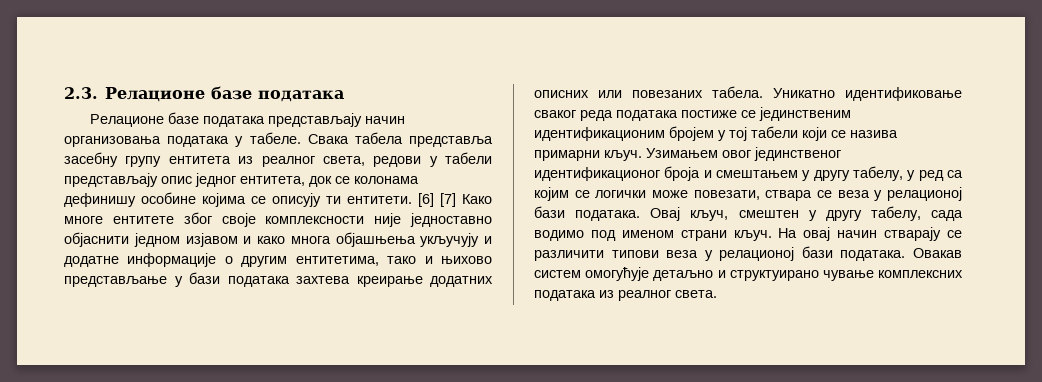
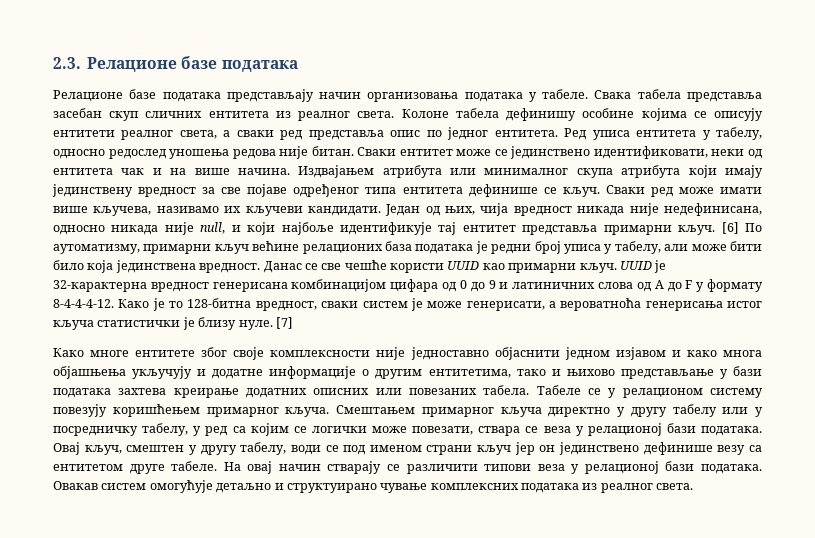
[64,152,492,167] [64,173,419,187] засебну групу ентитета из реалног света, редови у табели представљају опис једног ентитета, док се колонама -> [53,108,499,121] засебан скуп сличних ентитета из реалног света. Колоне табела
[326,193,434,207] ти ентитети. [6] -> [53,127,762,140] [53,146,764,159] [53,165,763,178] [52,184,762,197] [53,203,762,216] [53,222,763,235] [53,241,762,254] [53,260,667,273] [53,279,764,292] [53,298,762,311] [53,317,273,330] ентитети реалног света, а сваки ред представља опис по једног ентитета. Ред уписа ентитета у табелу, односно редослед уношења редова није битан. Сваки ентитет може се јединствено идентификовати, неки од ентитета чак и на више начина. Издвајањем атрибута или минималног скупа атрибута који имају јединствену вредност за све појаве одређеног типа ентитета дефинише се кључ. Сваки ред може имати више кључева, називамо их кључеви кандидати. Један од њих, чија вредност никада није недефинисана, односно никада није null, и који најбоље идентификује тај ентитет представља примарни кључ. [6] По аутоматизму, примарни кључ већине релационих база података је редни број уписа у табелу, али може бити било која јединствена вредност. Данас се све чешће користи UUID као примарни кључ. UUID је 32-карактерна вредност генерисана комбинацијом цифара од 0 до 9 и латиничних слова од A до F у формату 8-4-4-4-12. Како је то 128-битна вредност, сваки систем је може генерисати, а вероватноћа генерисања истог кључа статистички је близу нуле.
(456, 200) none -> (293, 323) //
[773,87,962,101] [534,107,851,121] [534,126,898,141] [534,147,841,161] [534,166,850,181] Уникатно идентификовање сваког реда података постиже се јединственим идентификационим бројем у тој табели који се назива примарни кључ. Узимањем овог јединственог идентификационог броја и смештањем у другу -> [536,385,763,398] [53,404,763,417] [53,426,138,436] Табеле се у релационом систему повезују коришћењем примарног кључа. Смештањем примарног кључа директно у другу табелу или у посредничку
[931,210,963,221] [534,230,584,241] сада водимо -> [290,445,339,455] води се
[733,230,772,241] кључ. -> [477,442,762,455] [53,461,218,474] кључ јер он јединствено дефинише везу са ентитетом друге табеле.

